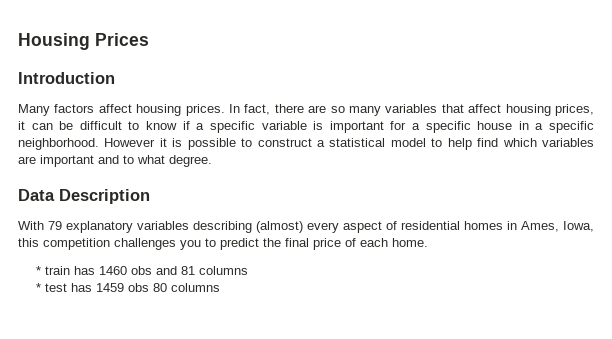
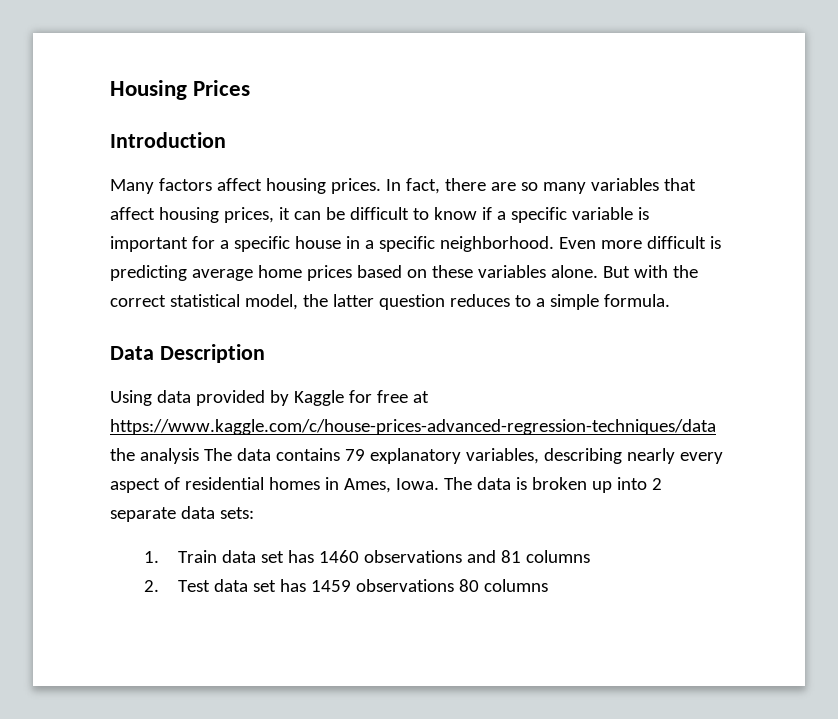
[104,138,595,150] [18,155,212,167] [18,189,150,204] [18,221,303,233] However it is possible to construct a statistical model to help find which variables are important and to what degree. // Data Description // With 79 explanatory variables describing (almost) -> [558,236,721,249] [110,265,698,281] [110,294,670,310] [110,344,265,363] [110,390,429,406] [110,419,716,435] [110,448,675,464] Even more difficult is predicting average home prices based on these variables alone. But with the correct statistical model, the latter question reduces to a simple formula. // Data Description // Using data provided by Kaggle for free at https://www.kaggle.com/c/house-prices-advanced-regression-techniques/data the analysis The data contains 79 explanatory variables, describing nearly
[563,221,594,232] [18,238,428,250] [35,266,70,275] Iowa, this competition challenges you to predict the final price of each home. // * train -> [395,477,662,493] [110,506,254,522] [143,550,284,563] Iowa. The data is broken up into 2 separate data sets: // 1. Train data set
[130,266,152,275] obs -> [363,550,462,563] observations
[35,283,67,292] * test -> [143,579,276,592] 2. Test data set
[127,283,149,292] obs -> [355,579,454,592] observations

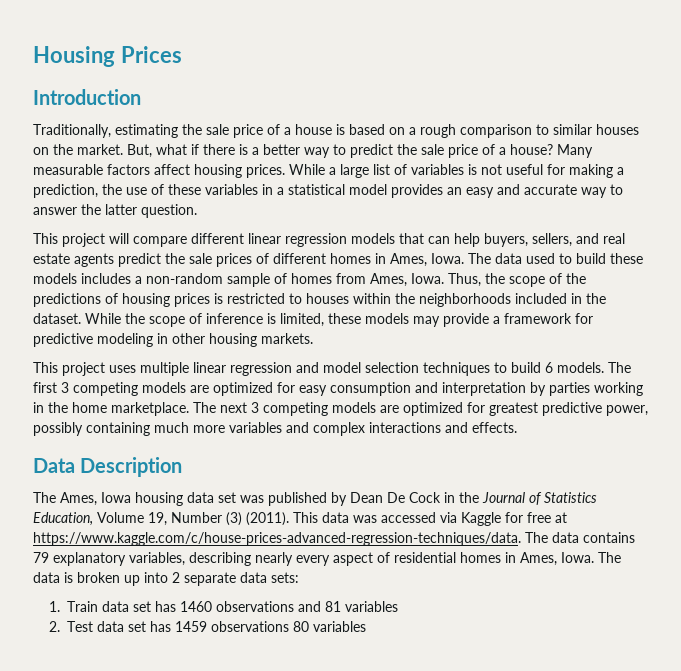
[110,178,696,194] [110,207,649,223] [110,236,721,252] [110,265,698,281] [110,294,670,310] [110,344,265,363] [110,390,289,406] Many factors affect housing prices. In fact, there are so many variables that affect housing prices, it can be difficult to know if a specific variable is important for a specific house in a specific neighborhood. Even more difficult is predicting average home prices based on these variables alone. But with the correct statistical model, the latter question reduces to a simple formula. // Data Description // Using data provided by -> [33,124,639,138] [33,144,593,158] [33,164,624,178] [33,184,623,198] [33,204,197,218] [33,233,625,247] [33,253,643,267] [33,273,586,287] [33,293,606,307] [33,313,593,327] [33,333,313,347] [33,362,631,376] [33,382,643,396] [33,402,648,416] [33,422,517,436] [33,457,183,477] [33,492,597,506] [33,512,457,526] Traditionally, estimating the sale price of a house is based on a rough comparison to similar houses on the market. But, what if there is a better way to predict the sale price of a house? Many measurable factors affect housing prices. While a large list of variables is not useful for making a prediction, the use of these variables in a statistical model provides an easy and accurate way to answer the latter question. // This project will compare different linear regression models that can help buyers, sellers, and real estate agents predict the sale prices of different homes in Ames, Iowa. The data used to build these models includes a non-random sample of homes from Ames, Iowa. Thus, the scope of the predictions of housing prices is restricted to houses within the neighborhoods included in the dataset. While the scope of inference is limited, these models may provide a framework for predictive modeling in other housing markets. // This project uses multiple linear regression and model selection techniques to build 6 models. The first 3 competing models are optimized for easy consumption and interpretation by parties working in the home marketplace. The next 3 competing models are optimized for greatest predictive power, possibly containing much more variables and complex interactions and effects. // Data Description // The Ames, Iowa housing data set was published by Dean De Cock in the Journal of Statistics Education, Volume 19, Number (3) (2011). This data was accessed via
[110,419,716,435] [110,448,199,464] https://www.kaggle.com/c/house-prices-advanced-regression-techniques/data the analysis -> [33,532,521,546] https://www.kaggle.com/c/house-prices-advanced-regression-techniques/data.
[525,550,590,563] columns -> [344,601,398,612] variables
[483,579,548,592] columns -> [312,621,366,632] variables

